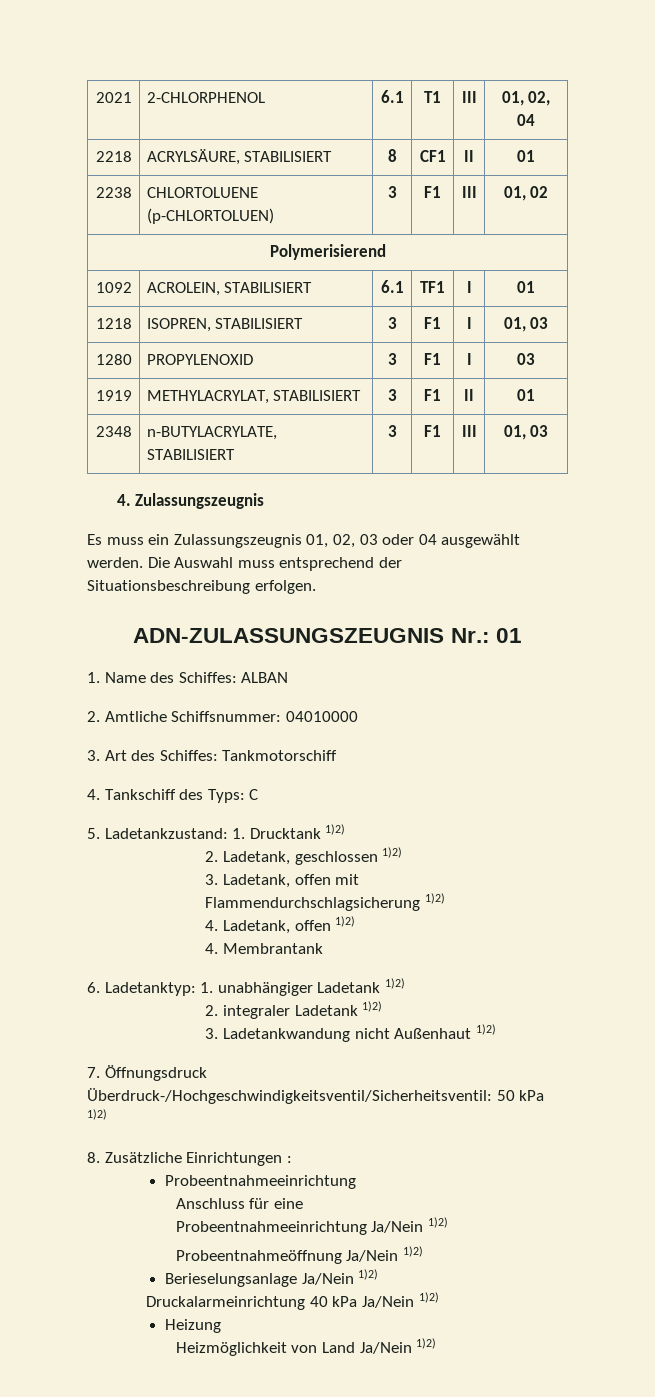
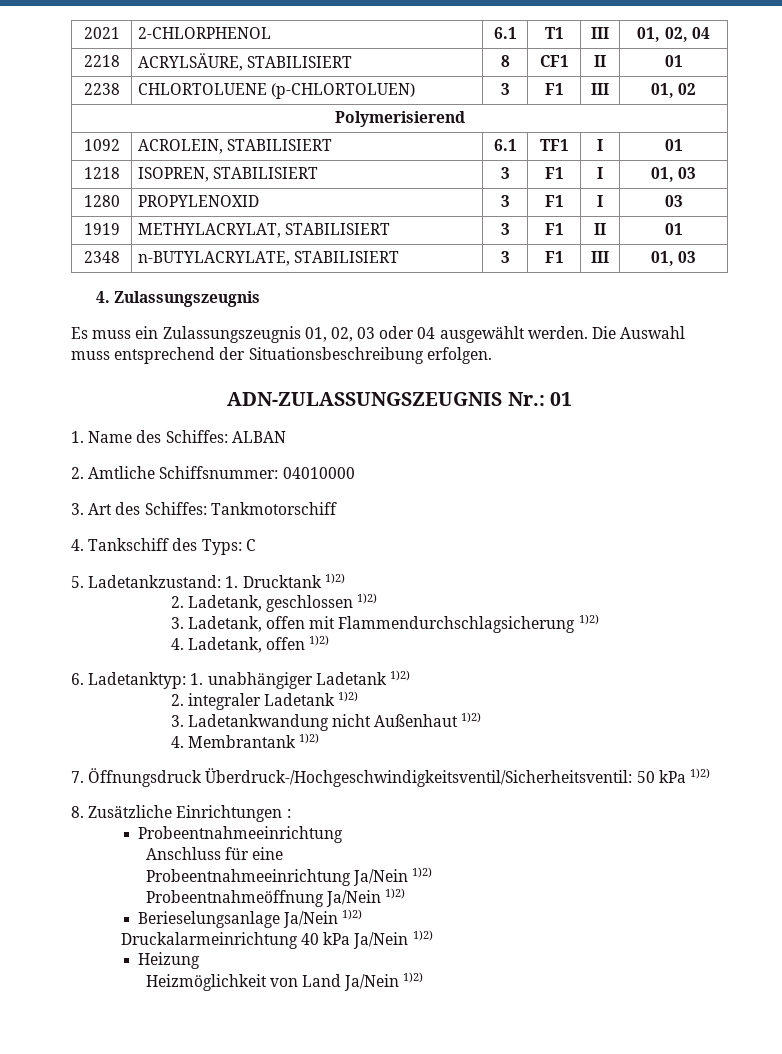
[205,943,324,954] // 4. Membrantank -> (330, 640) none
(496, 1029) none -> [170,733,320,748] // 4. Membrantank 1)2)

